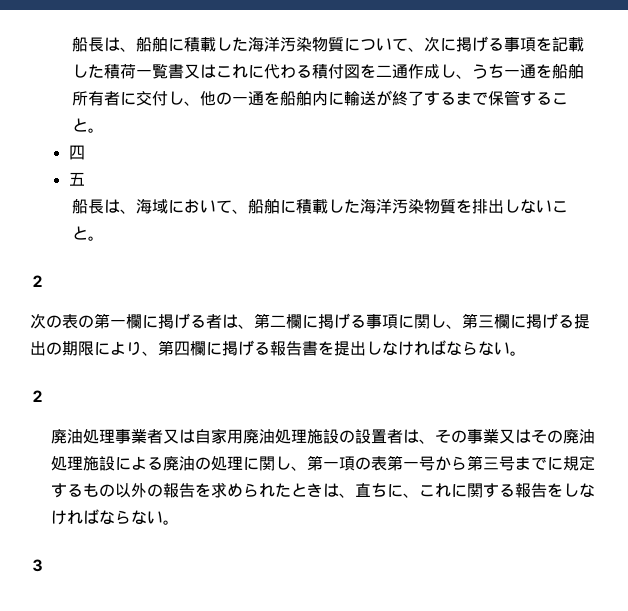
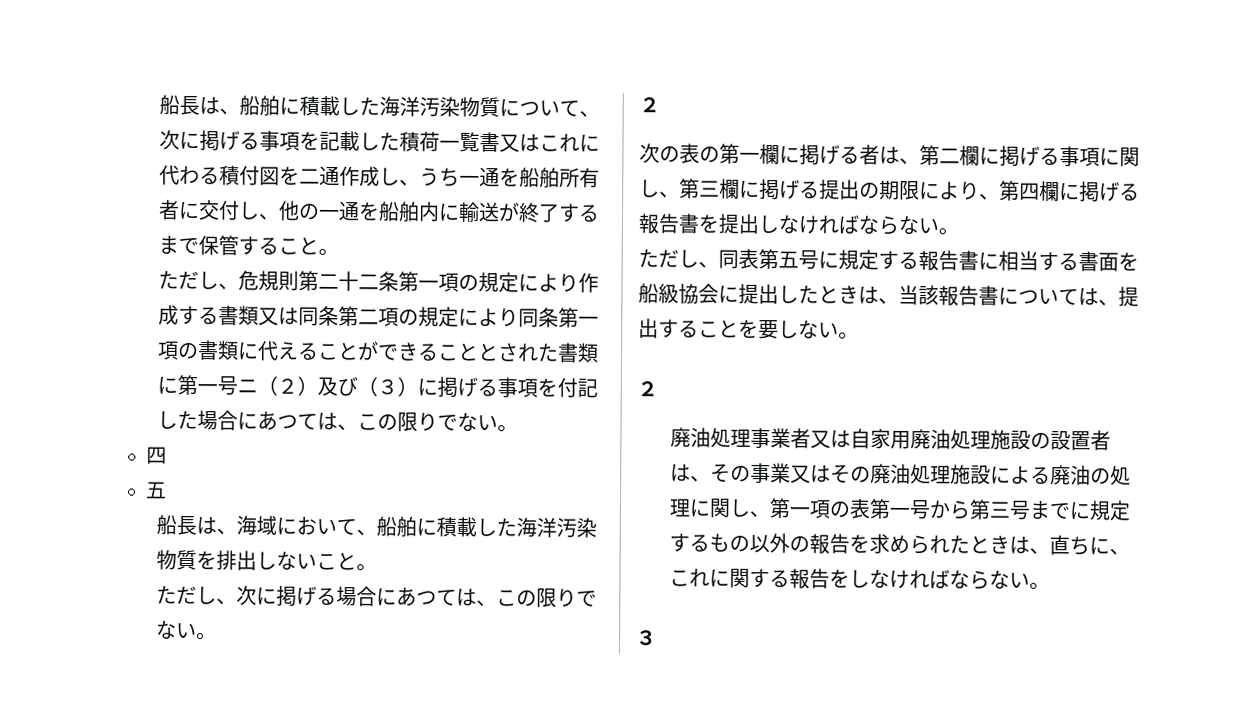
(105, 130) none -> [157,270,599,293] [157,304,599,328] [156,340,599,363] [156,374,598,398] [156,410,518,433] // ただし、危規則第二十二条第一項の規定により作成する書類又は同条第二項の規定により同条第一項の書類に代えることができることとされた書類に第一号ニ（２）及び（３）に掲げる事項を付記した場合にあつては、この限りでない。
(105, 238) none -> [155,585,597,608] [155,620,217,641] // ただし、次に掲げる場合にあつては、この限りでない。
(526, 353) none -> [638,248,1139,272] [638,283,1139,307] [638,318,859,340] // ただし、同表第五号に規定する報告書に相当する書面を船級協会に提出したときは、当該報告書については、提出することを要しない。

